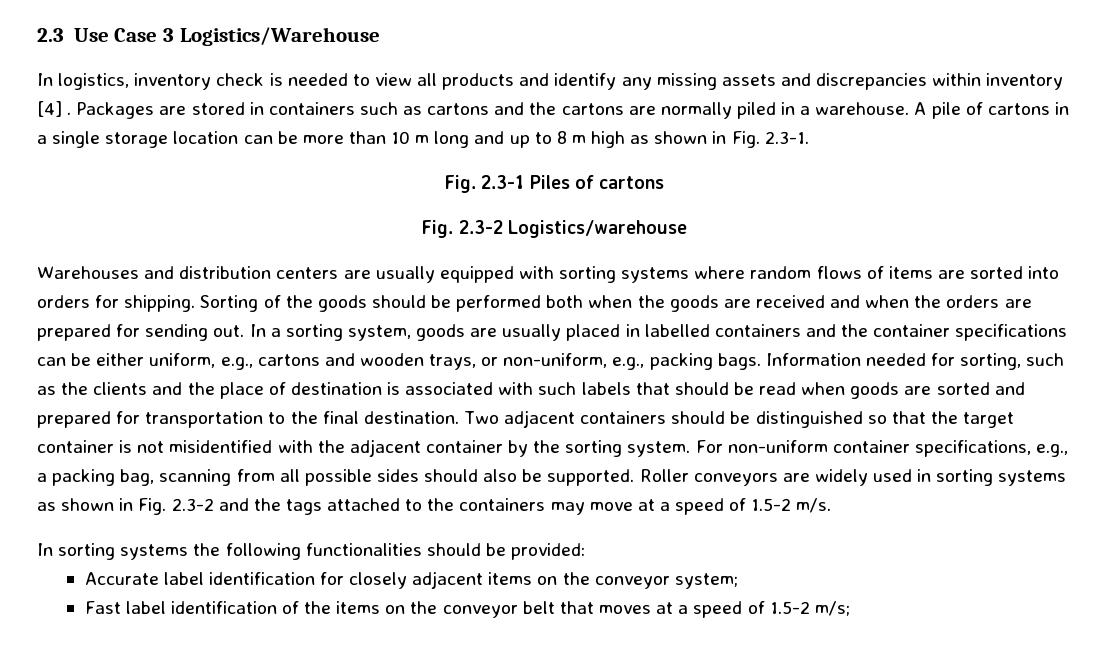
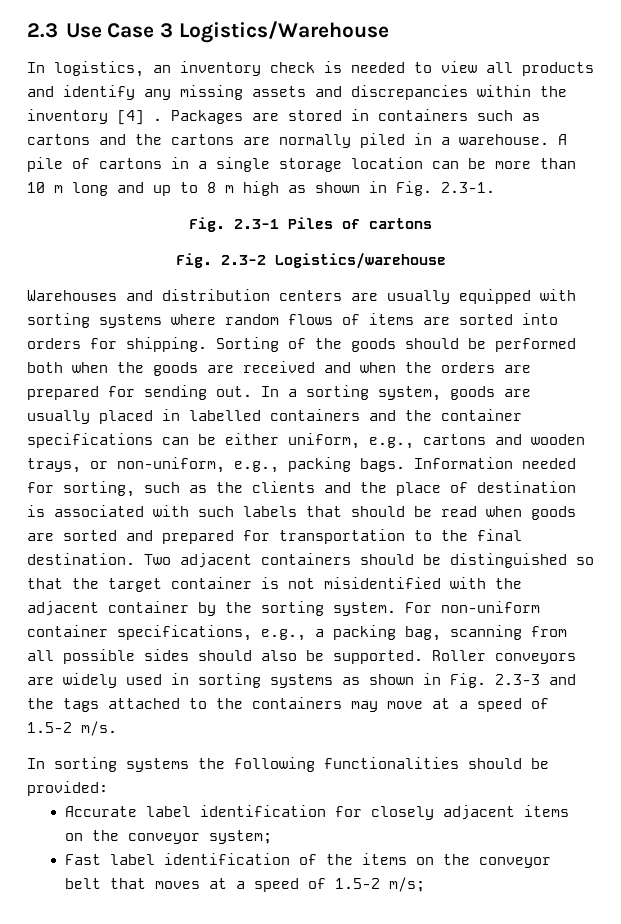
(130, 81) none -> [153,65,171,73] an
(982, 79) none -> [540,86,567,97] the
[171,498,214,511] 2.3-2 -> [495,674,540,685] 2.3-3

